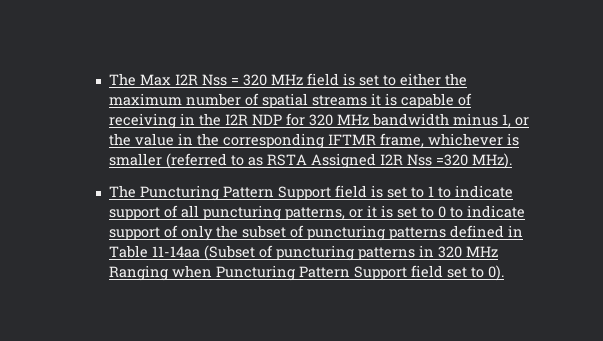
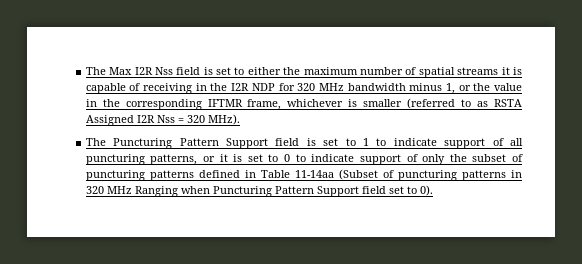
[231,74,304,86] = 320 MHz -> (173, 71) none
[436,154,469,166] =320 -> [177,115,205,123] = 320

